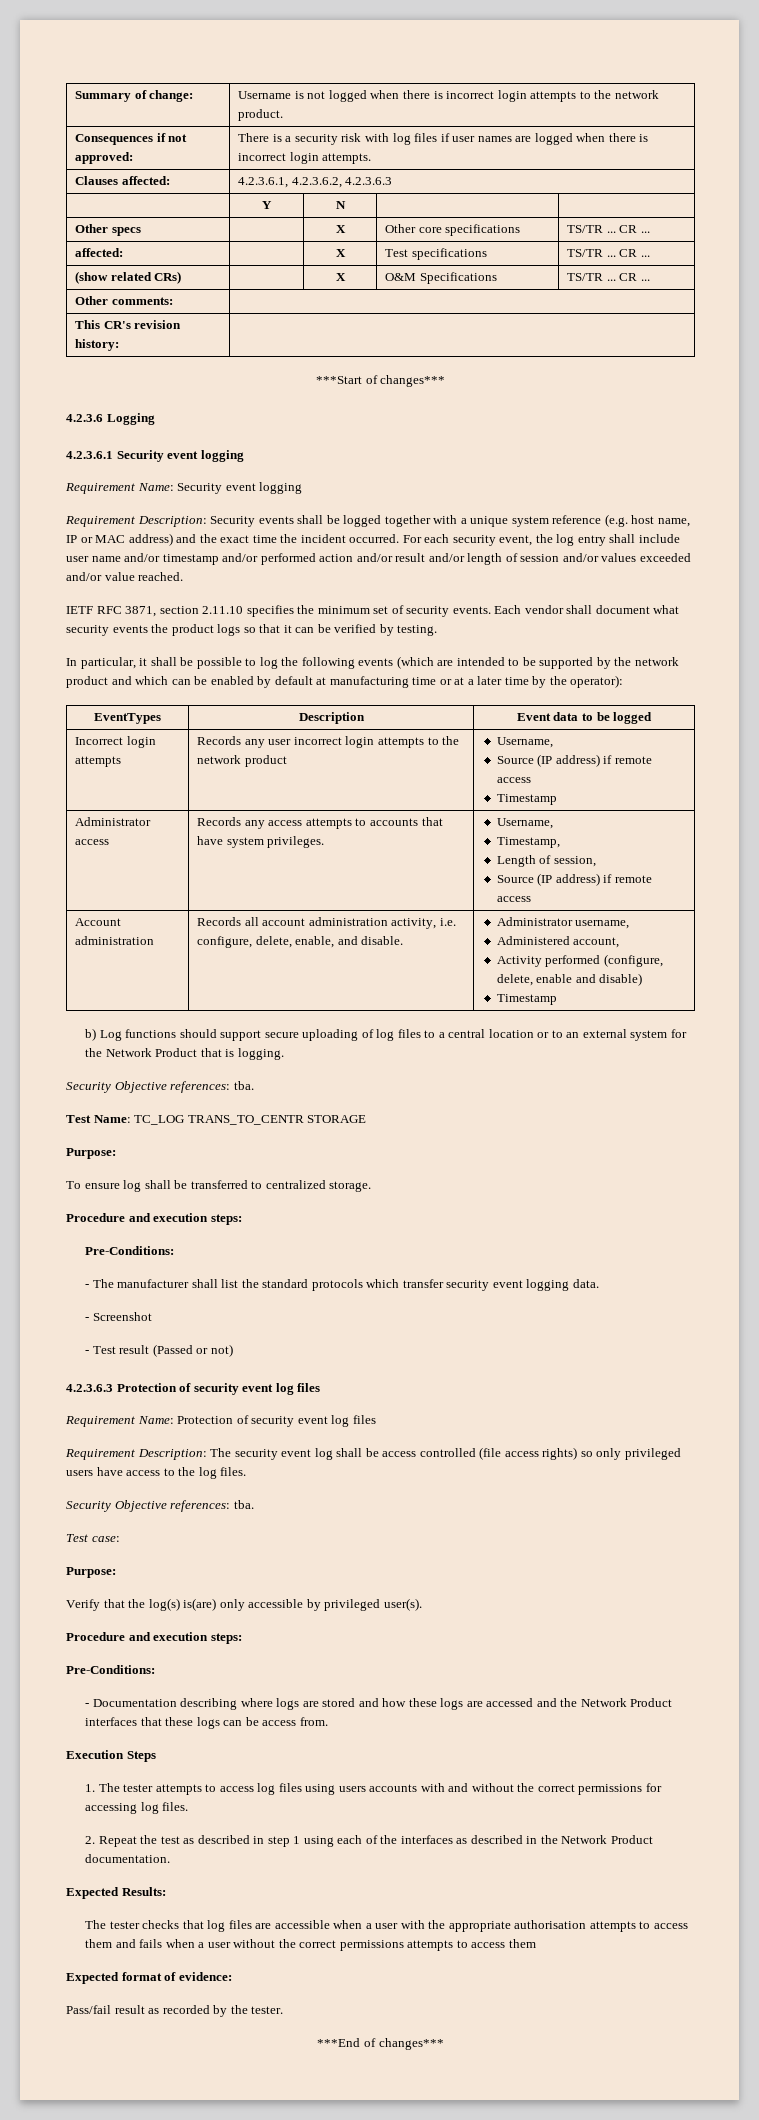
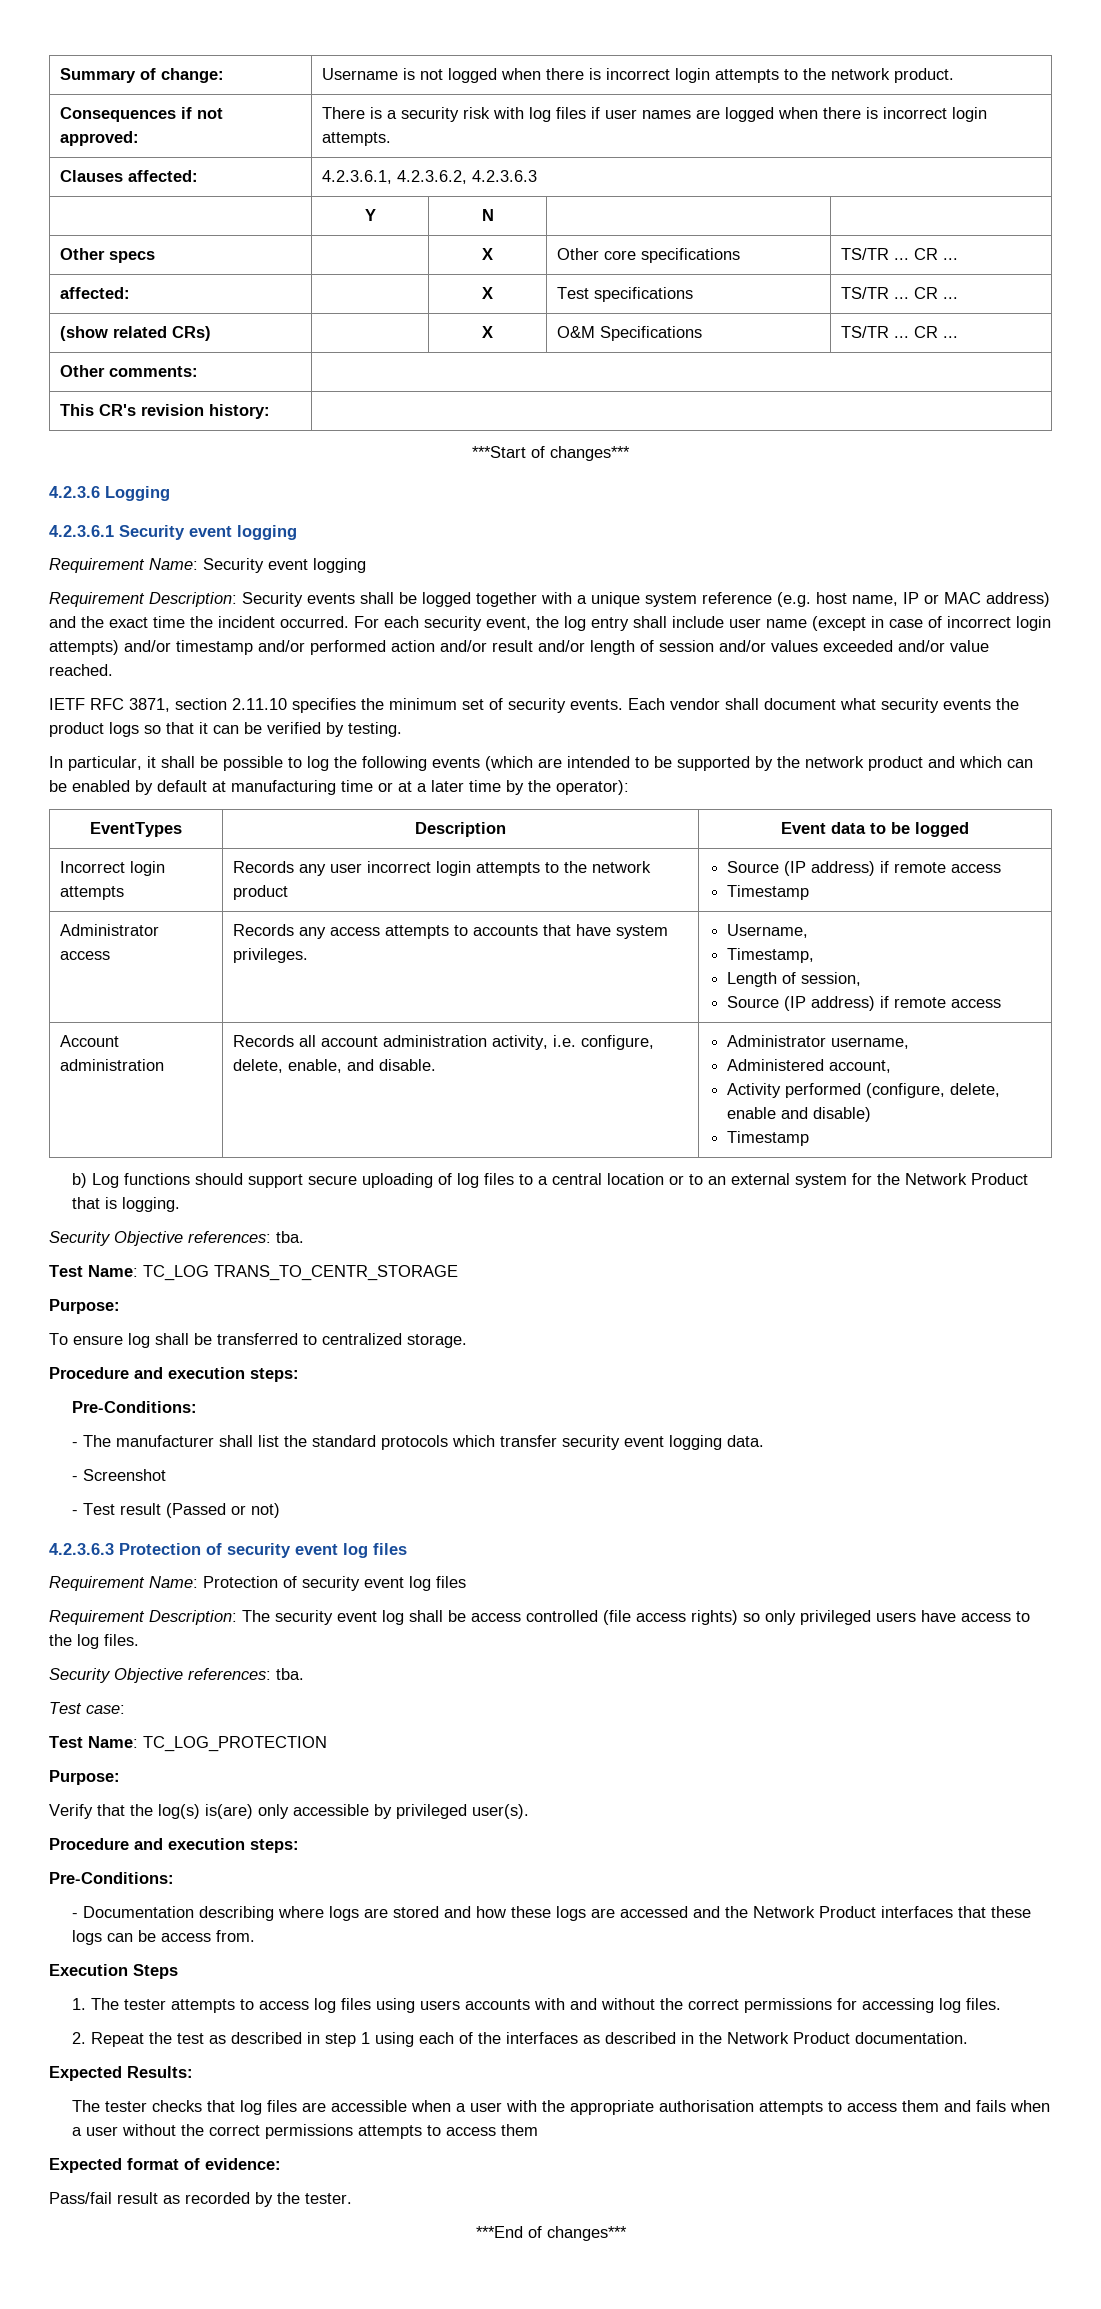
(121, 559) none -> [812,616,1051,631] [49,640,119,655] (except in case of incorrect login attempts)
[496,737,553,748] Username, // -> (289, 892) none
[187,1115,367,1125] TRANS_TO_CENTR STORAGE -> [214,1265,458,1281] TRANS_TO_CENTR_STORAGE
(120, 1539) none -> [49,1736,327,1752] // Test Name: TC_LOG_PROTECTION

